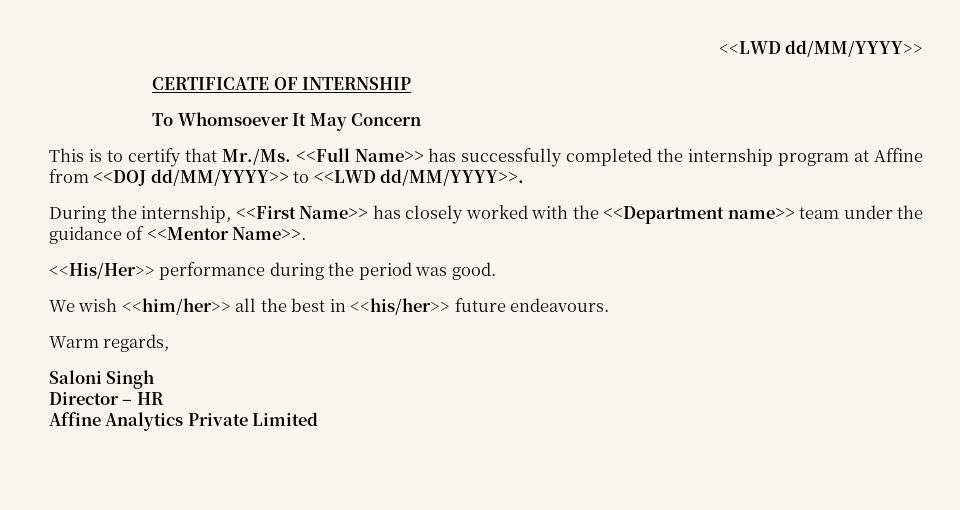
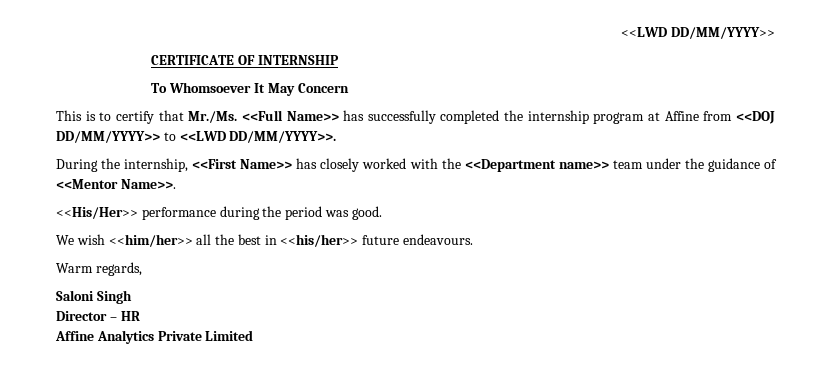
[718,40,923,57] <<LWD dd/MM/YYYY>> -> [621,27,775,39] <<LWD DD/MM/YYYY>>
[150,169,289,186] dd/MM/YYYY>> -> [56,131,160,143] DD/MM/YYYY>>
[380,169,525,186] dd/MM/YYYY>>. -> [229,131,337,143] DD/MM/YYYY>>.

